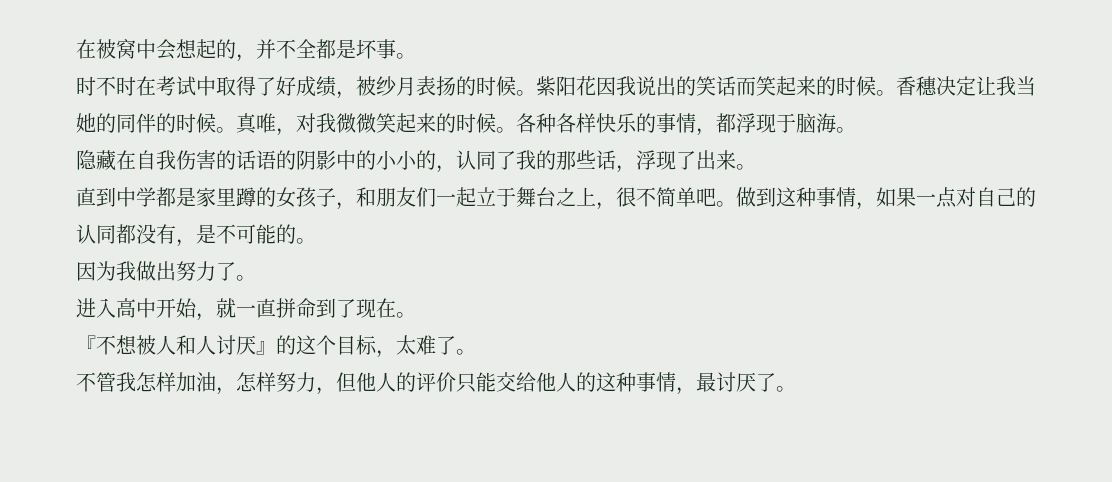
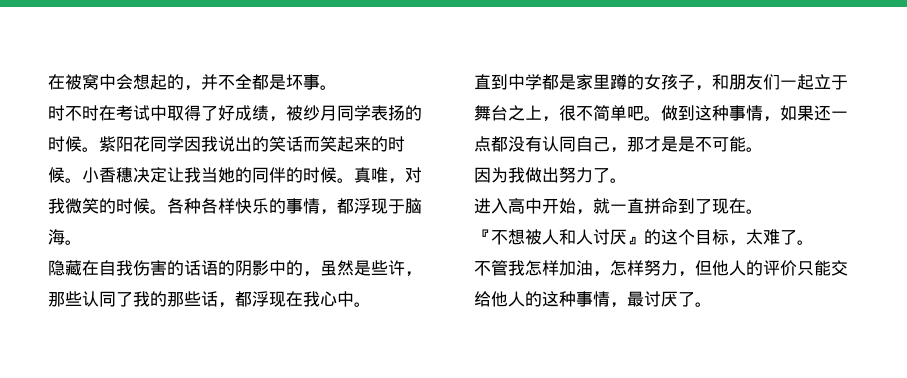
(416, 86) none -> [337,105,371,121] 同学
(596, 86) none -> [150,136,184,152] 同学
(896, 93) none -> [82,167,99,183] 小
[356,113,436,133] 微笑起来 -> [82,198,99,214] 笑
[376,150,456,173] 小小的， -> [303,260,422,277] [48,291,82,307] ，虽然是些许，那些
[636,150,736,170] 浮现了出来 -> [235,291,354,307] 都浮现在我心中
[916,187,1036,208] [76,224,196,247] 一点对自己的认同都没有， -> [814,105,848,121] [474,136,678,153] 还一点都没有认同自己，那才是
[276,224,296,244] 的 -> (746, 144) none

